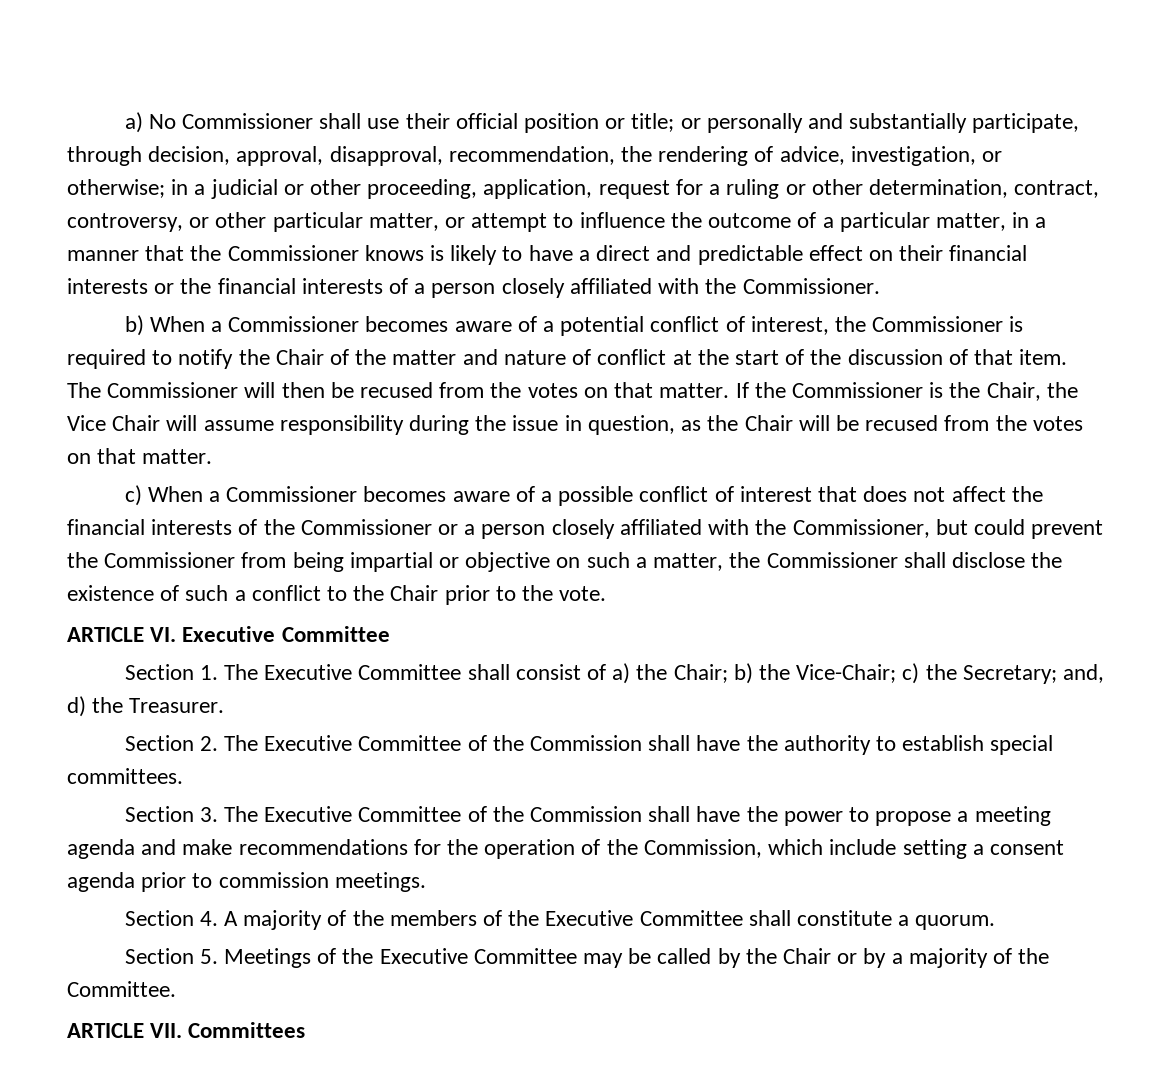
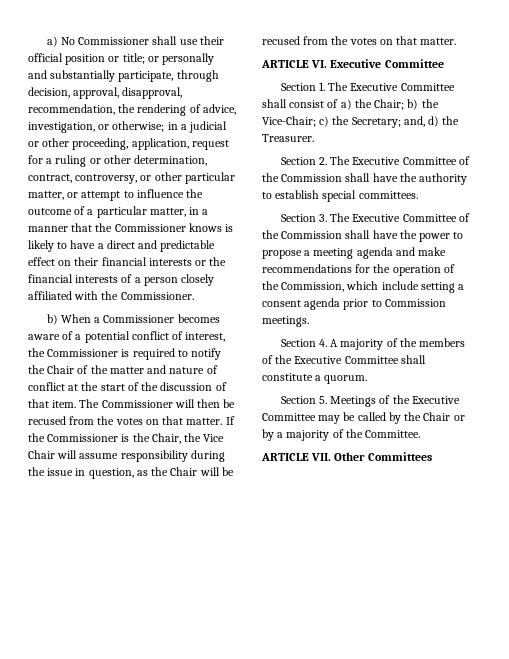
[124,485,1043,506] [67,519,1104,539] [67,552,1063,572] [67,585,607,605] // c) When a Commissioner becomes aware of a possible conflict of interest that does not affect the financial interests of the Commissioner or a person closely affiliated with the Commissioner, but could prevent the Commissioner from being impartial or objective on such a matter, the Commissioner shall disclose the existence of such a conflict to the Chair prior to the vote. -> (457, 41) none
[218,872,329,888] commission -> [384,299,446,307] Commission
(183, 1030) none -> [334,452,366,461] Other

